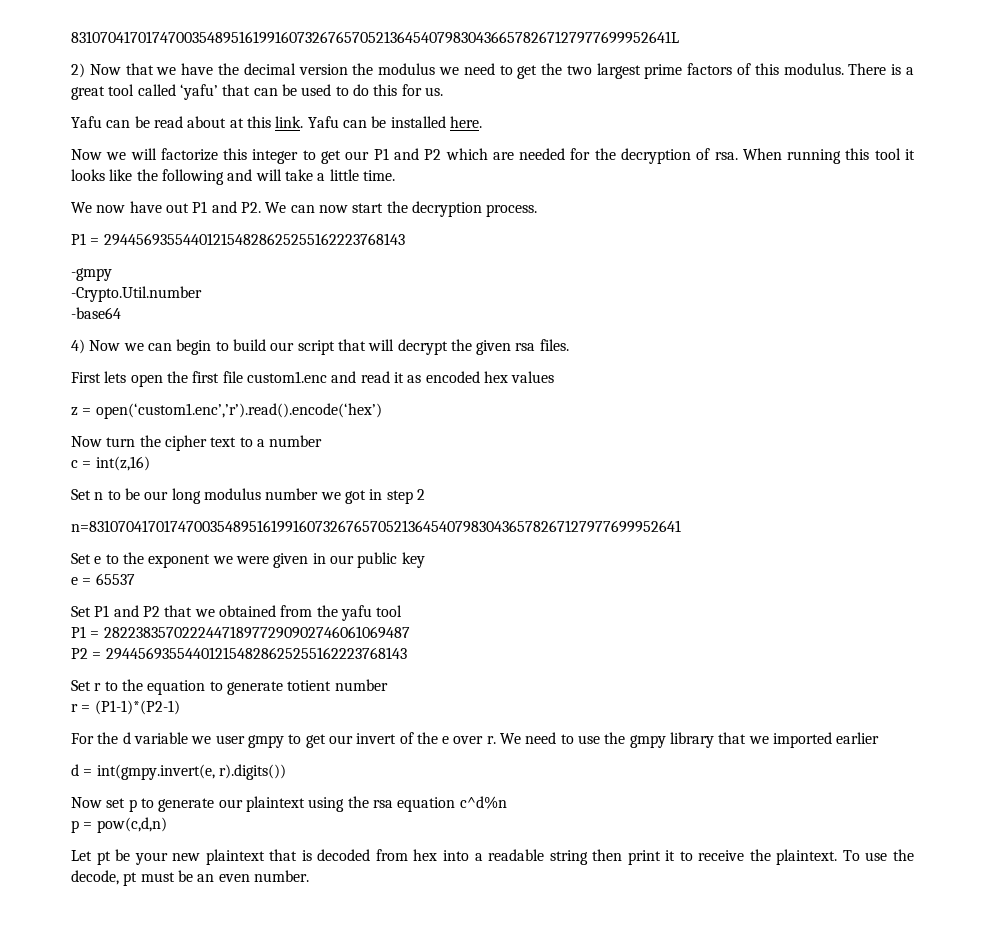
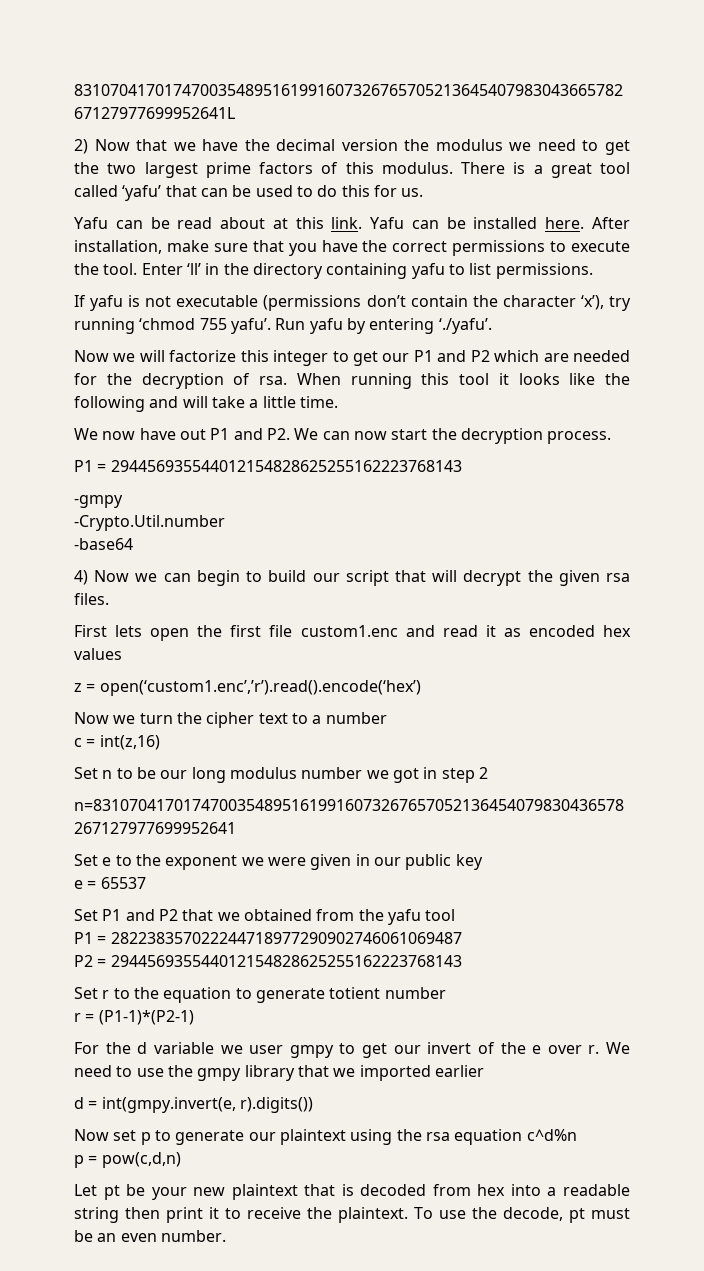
(482, 122) none -> [592,217,630,229] [74,240,630,256] [74,263,593,279] [74,295,631,311] [74,318,492,334] After installation, make sure that you have the correct permissions to execute the tool. Enter ‘ll’ in the directory containing yafu to list permissions. // If yafu is not executable (permissions don’t contain the character ‘x’), try running ‘chmod 755 yafu’. Run yafu by entering ‘./yafu’.
(102, 441) none -> [113,715,136,724] we

